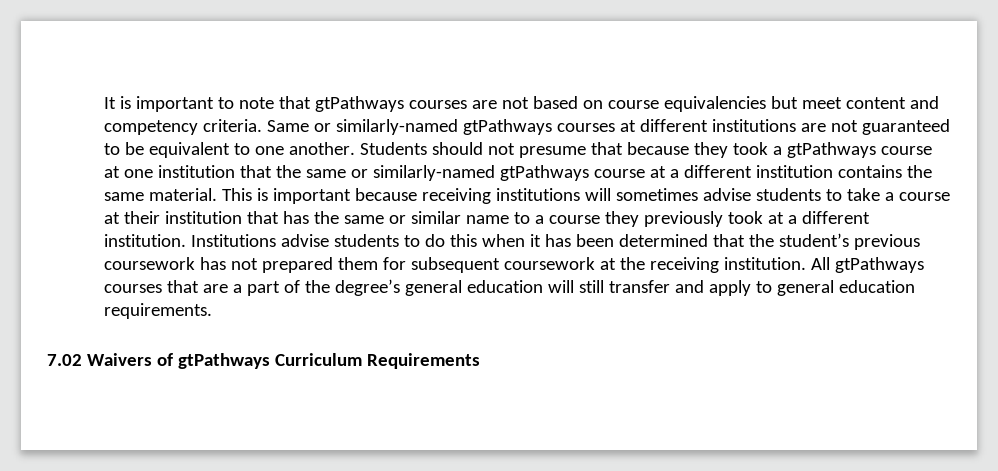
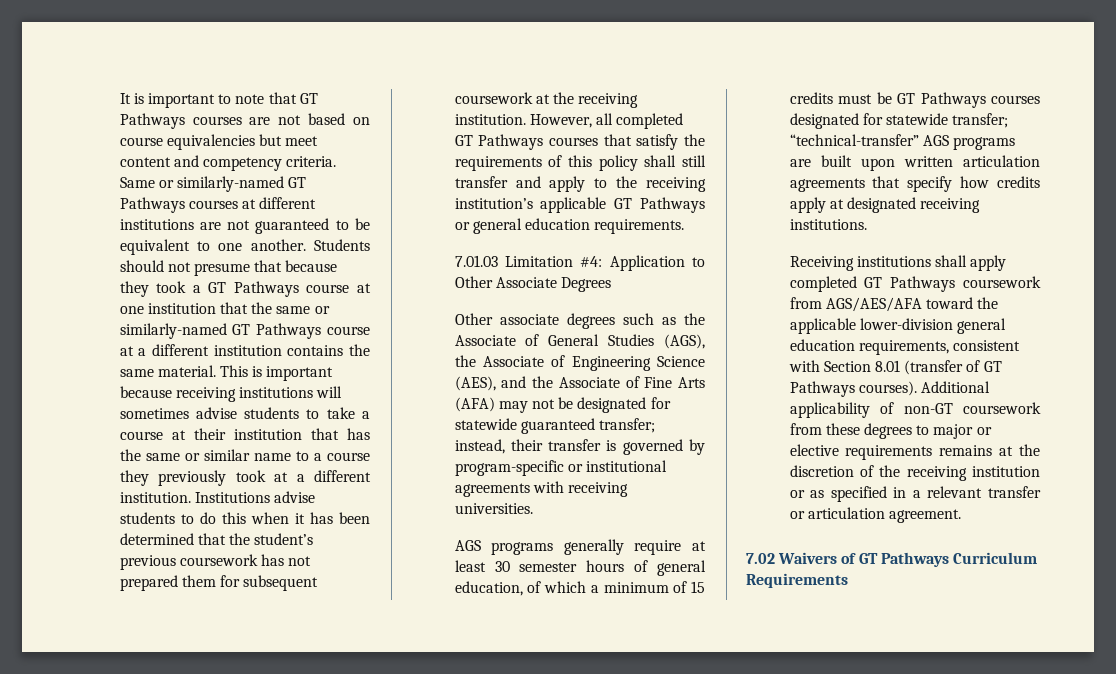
[314,96,404,112] gtPathways -> [299,93,318,104] [119,113,185,129] GT Pathways
[462,119,552,135] gtPathways -> [288,177,307,188] [119,197,185,213] GT Pathways
[786,142,876,158] gtPathways -> [208,281,299,297] GT Pathways
[499,165,589,181] gtPathways -> [232,323,322,339] GT Pathways
[810,257,924,273] [103,279,574,296] All gtPathways courses that are a part of the degree’s general education will -> [529,113,684,129] [454,134,705,150] [454,155,677,171] However, all completed GT Pathways courses that satisfy the requirements of this policy shall
[776,280,915,296] [103,303,212,319] general education requirements. -> [616,176,706,192] [454,197,705,213] [454,218,685,234] [454,255,705,271] [454,276,611,292] [454,313,705,329] [454,334,705,349] [454,355,705,371] [454,376,705,391] [454,397,671,413] [454,418,655,434] [454,439,705,455] [454,460,667,476] [454,481,628,497] [454,503,533,514] [454,539,706,555] [454,560,706,576] [454,581,705,596] [789,92,1040,108] [789,113,1009,129] [789,134,1015,150] [789,155,1040,171] [789,176,1040,192] [789,197,981,213] [789,219,867,230] [789,255,1007,271] [789,276,1041,292] [789,297,999,312] [789,318,1006,334] [789,339,1020,355] [788,360,1002,375] [789,381,990,397] [789,402,1041,418] [789,423,992,439] [789,444,1040,460] [789,465,1040,481] [789,486,1041,502] [789,507,961,523] the receiving institution’s applicable GT Pathways or general education requirements. // 7.01.03 Limitation #4: Application to Other Associate Degrees // Other associate degrees such as the Associate of General Studies (AGS), the Associate of Engineering Science (AES), and the Associate of Fine Arts (AFA) may not be designated for statewide guaranteed transfer; instead, their transfer is governed by program-specific or institutional agreements with receiving universities. // AGS programs generally require at least 30 semester hours of general education, of which a minimum of 15 credits must be GT Pathways courses designated for statewide transfer; “technical-transfer” AGS programs are built upon written articulation agreements that specify how credits apply at designated receiving institutions. // Receiving institutions shall apply completed GT Pathways coursework from AGS/AES/AFA toward the applicable lower-division general education requirements, consistent with Section 8.01 (transfer of GT Pathways courses). Additional applicability of non-GT coursework from these degrees to major or elective requirements remains at the discretion of the receiving institution or as specified in a relevant transfer or articulation agreement.
[177,353,270,369] gtPathways -> [858,552,949,567] GT Pathways

